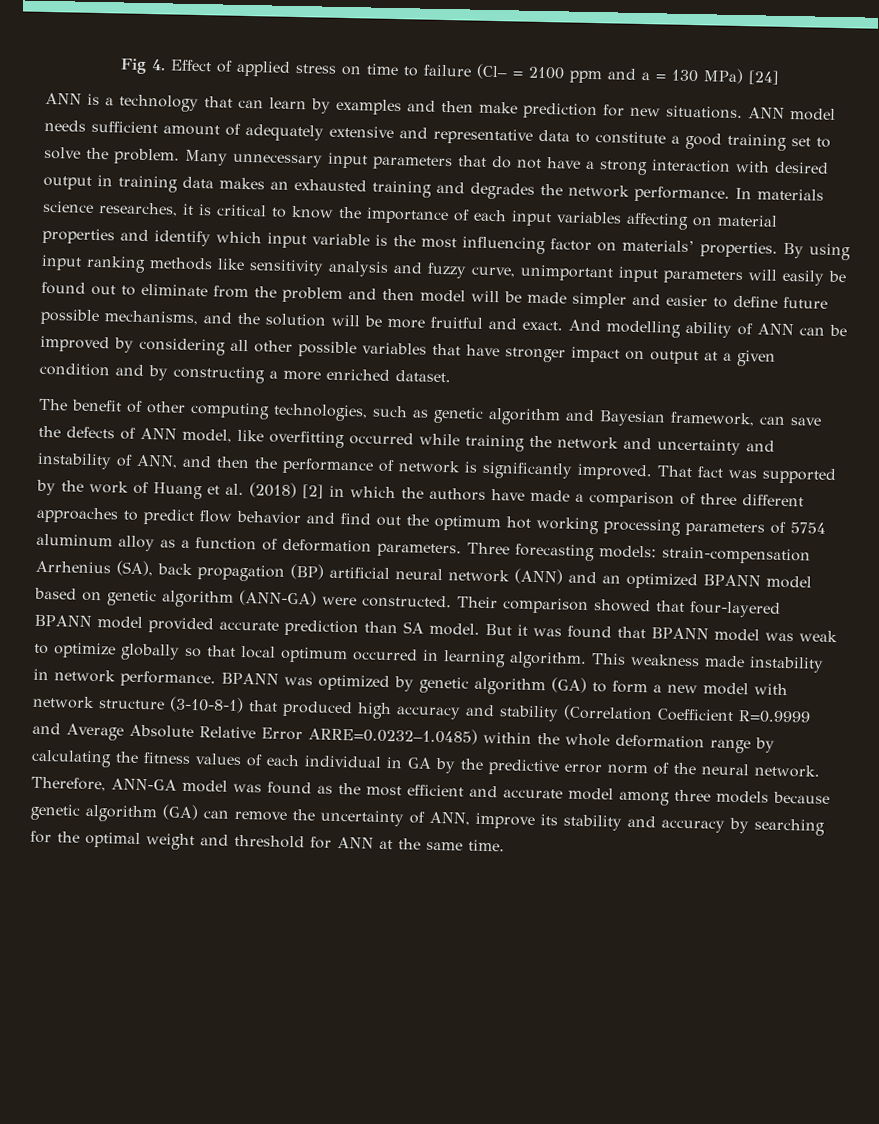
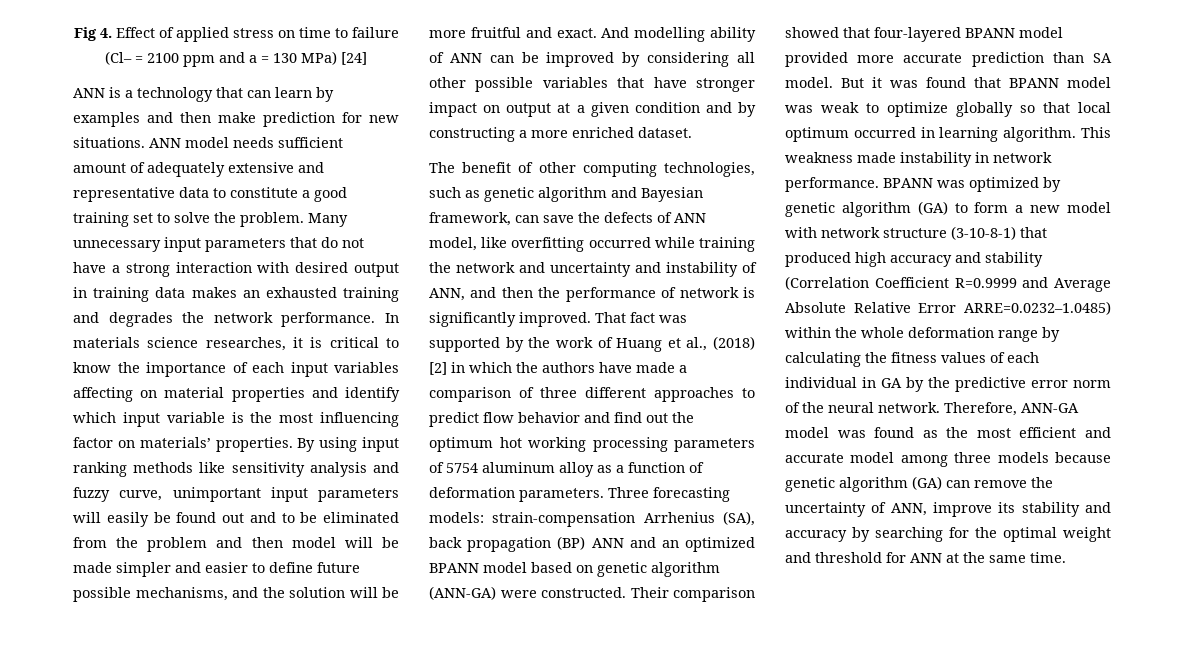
[121,283,208,297] to eliminate -> [249,512,399,523] and to be eliminated
[225,483,244,496] al. -> [686,337,708,351] al.,
[329,566,563,585] artificial neural network (ANN) -> [591,538,624,548] ANN
(214, 625) none -> [857,55,895,63] more

